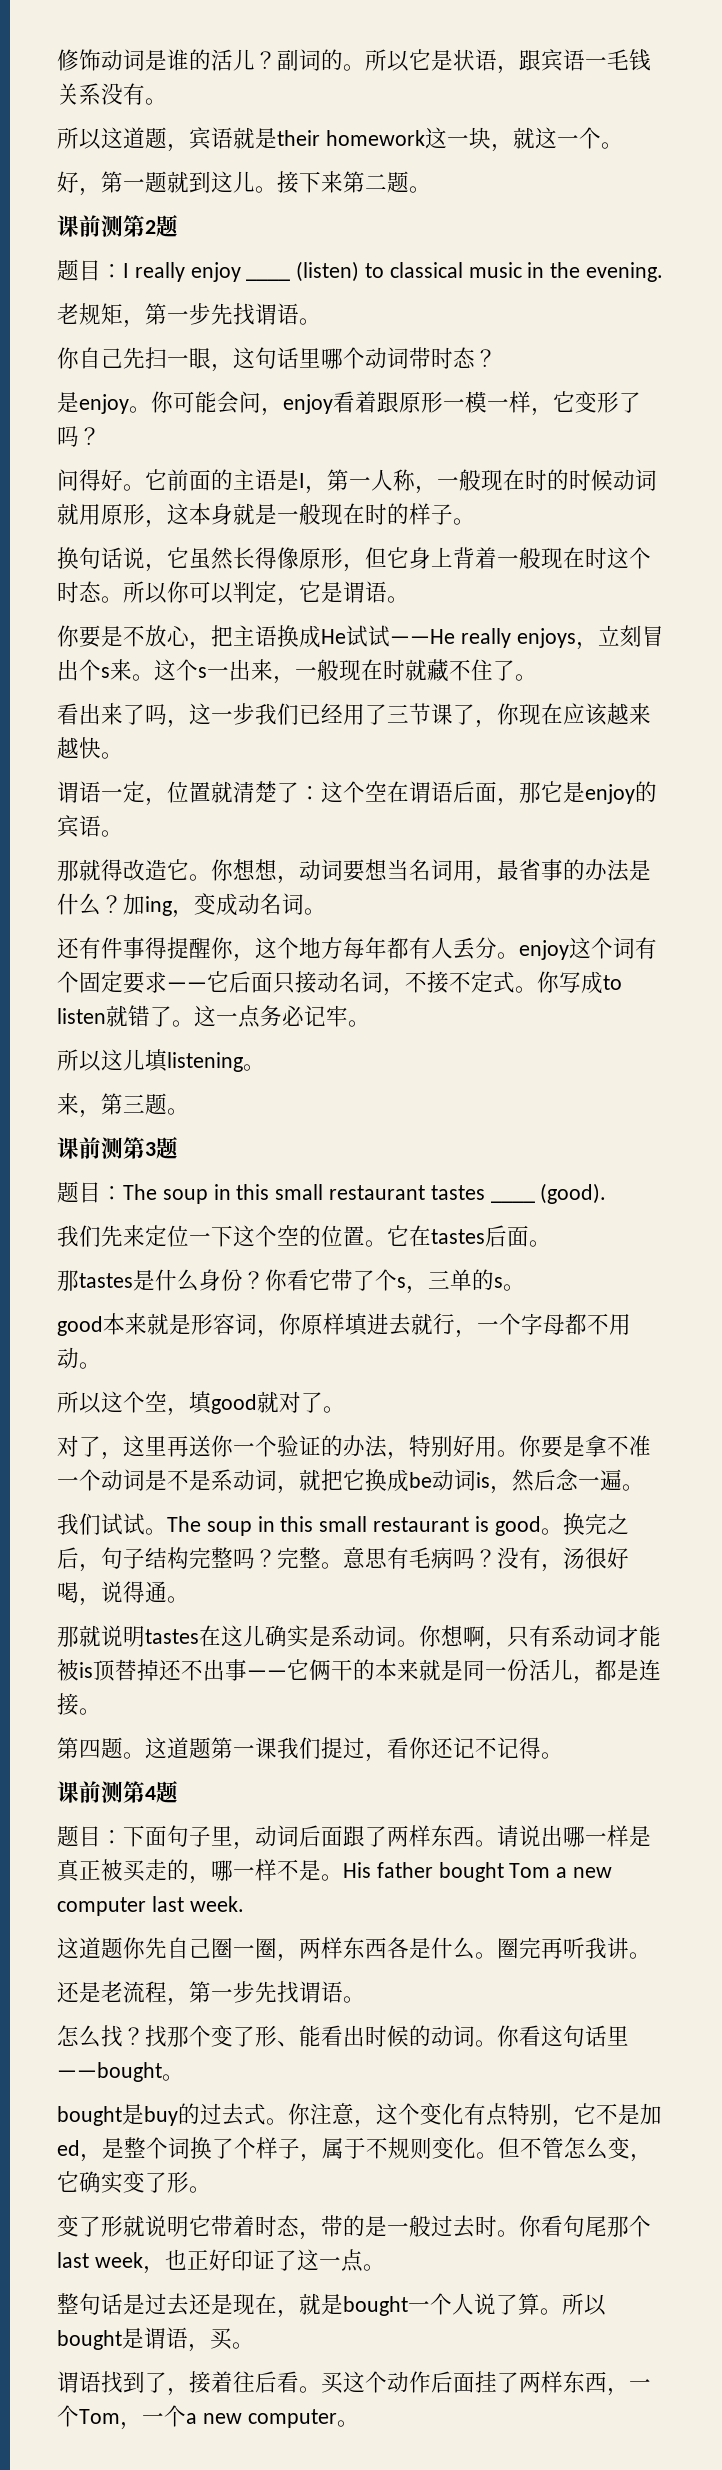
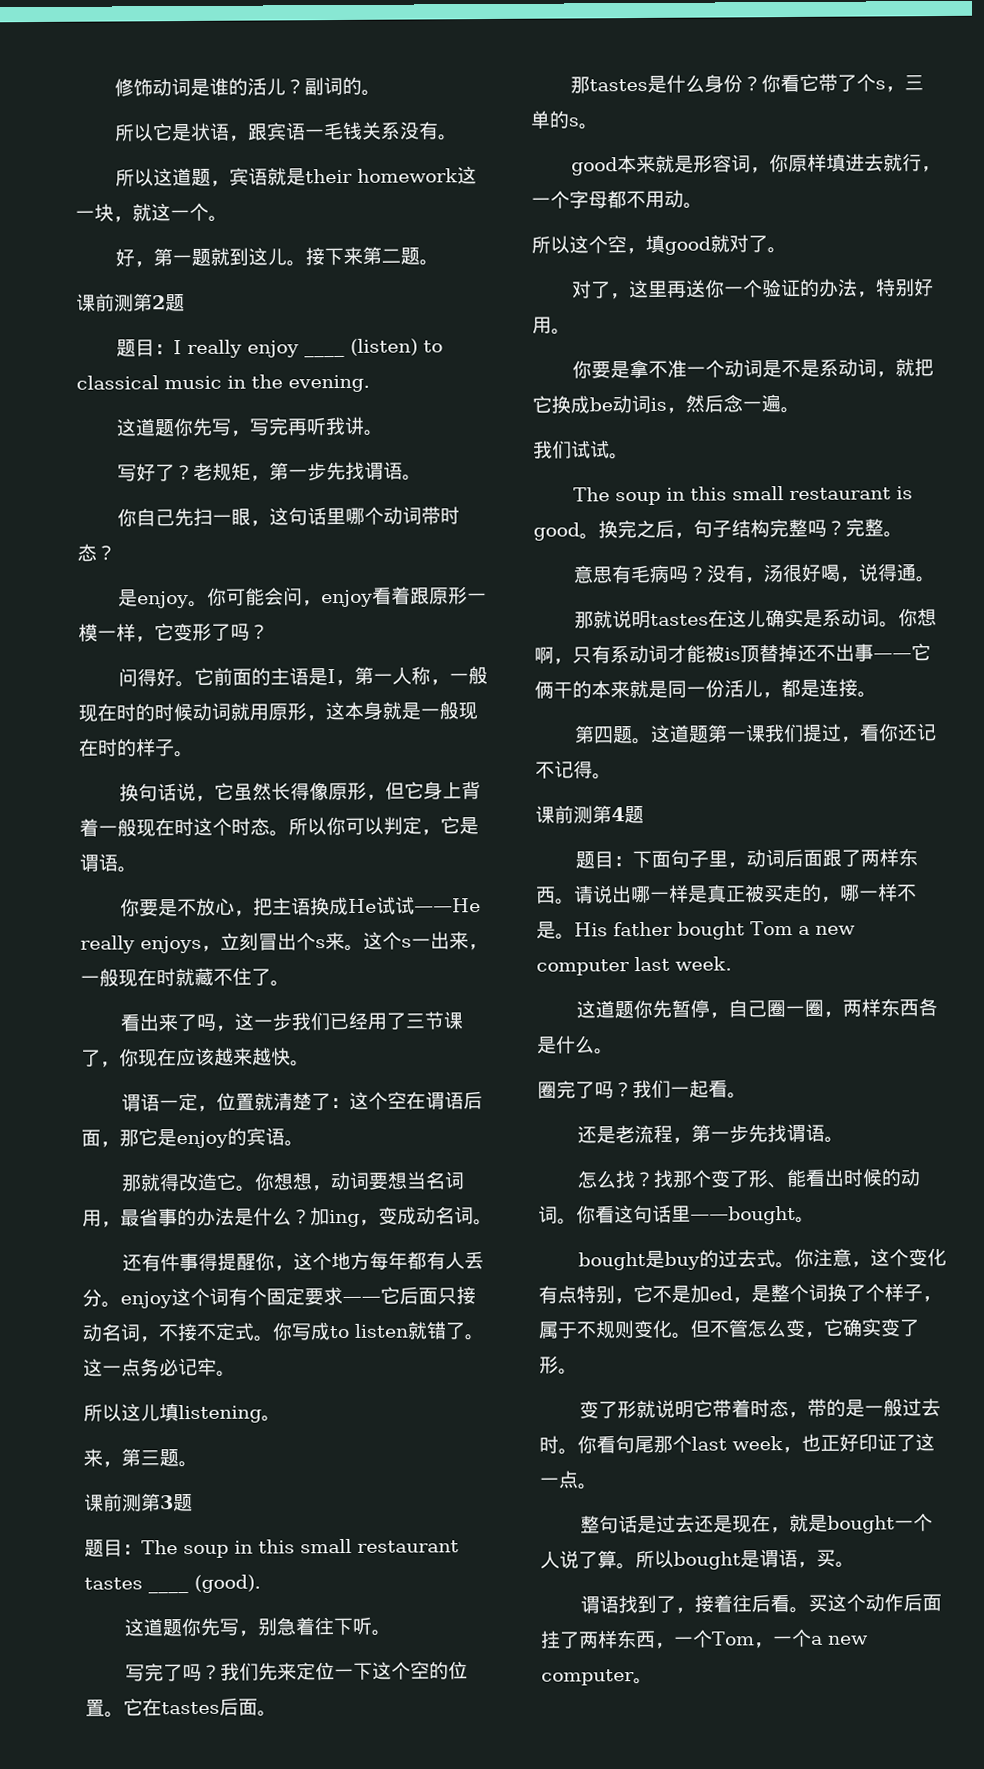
(365, 67) none -> (382, 92) //
(664, 272) none -> [116,416,385,437] [117,463,195,482] 这道题你先写，写完再听我讲。 // 写好了？
(607, 1193) none -> [124,1616,392,1637] [125,1663,222,1682] 这道题你先写，别急着往下听。 // 写完了吗？
(519, 1453) none -> (571, 331) //
(167, 1531) none -> (629, 456) //
(343, 1565) none -> (903, 534) //
(167, 1948) none -> [671,999,730,1019] 暂停，
[497,1937,629,1959] 圈完再听我讲 -> [537,1079,728,1099] // 圈完了吗？我们一起看

